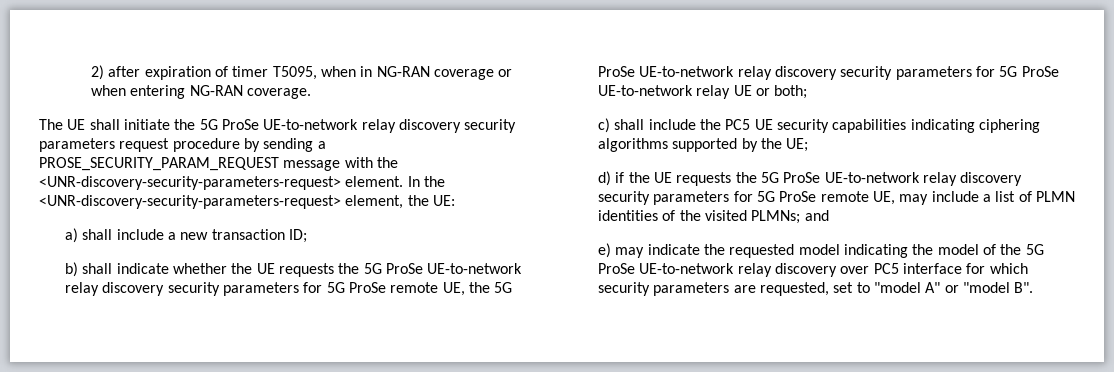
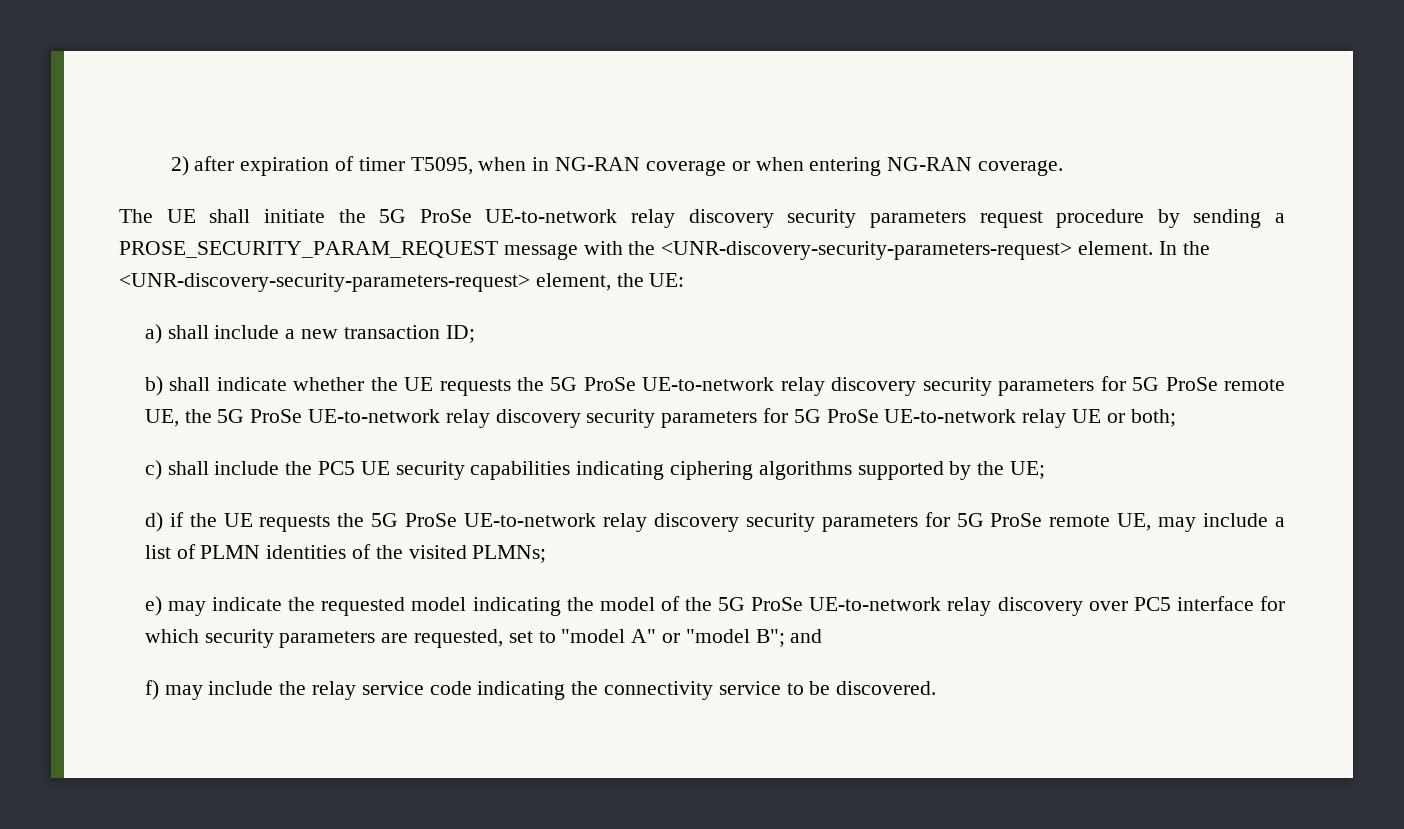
[804,210,829,221] and -> (547, 554) none
[1014,282,1034,293] B". -> [755,629,823,647] [144,680,937,700] B"; and // f) may include the relay service code indicating the connectivity service to be discovered.

